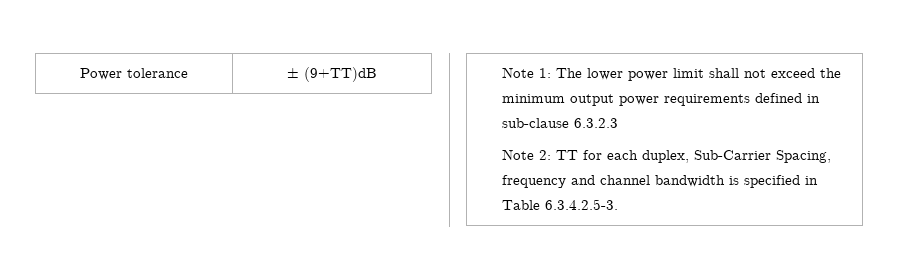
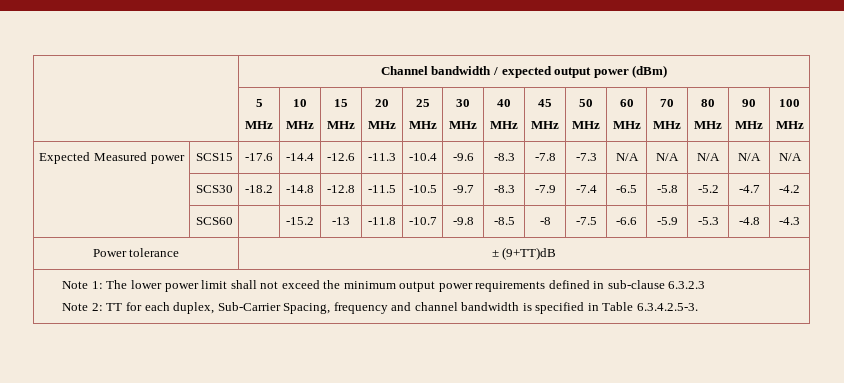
(80, 74) none -> [380,65,668,78] [255,99,263,107] [245,121,273,129] [293,99,307,107] [286,121,314,129] [334,99,348,107] [327,121,355,129] [375,99,389,107] [368,121,396,129] [415,99,430,107] [408,121,437,129] [456,99,470,107] [449,121,477,129] [497,99,511,107] [490,121,518,129] [538,99,552,107] [531,121,559,129] [579,99,593,107] [572,121,600,129] [619,99,634,107] [612,121,641,129] [660,99,674,107] [653,121,681,129] [701,99,715,107] [694,121,722,129] [742,99,756,107] [735,121,763,129] [779,99,800,107] [775,121,804,129] [39,152,185,164] [195,153,233,161] [245,153,273,161] [286,153,314,161] [327,153,355,161] [368,153,396,161] [408,153,437,161] [452,153,474,161] [493,153,515,161] [534,153,556,161] [575,153,597,161] [615,153,639,161] [656,153,679,161] [697,153,720,161] [738,153,761,161] [778,153,802,161] [195,185,233,193] [245,185,273,193] [286,185,314,193] [327,185,355,193] [368,185,396,193] [408,185,437,193] [452,185,474,193] [493,185,515,193] [534,185,556,193] [575,185,597,193] [616,185,637,193] [656,185,678,193] [697,185,719,193] [738,185,760,193] [779,185,800,193] [195,217,233,225] [286,217,314,225] [332,217,350,225] [368,217,396,225] [408,217,437,225] [452,217,474,225] [493,217,515,225] [539,217,551,225] [575,217,597,225] [616,217,637,225] [656,217,678,225] [697,217,719,225] [738,217,760,225] [779,217,800,225] | Channel bandwidth / expected output power (dBm) // | 5 // MHz | 10 // MHz | 15 // MHz | 20 // MHz | 25 // MHz | 30 // MHz | 40 // MHz | 45 // MHz | 50 // MHz | 60 // MHz | 70 // MHz | 80 // MHz | 90 // MHz | 100 // MHz // Expected Measured power | SCS15 | -17.6 | -14.4 | -12.6 | -11.3 | -10.4 | -9.6 | -8.3 | -7.8 | -7.3 | N/A | N/A | N/A | N/A | N/A // | SCS30 | -18.2 | -14.8 | -12.8 | -11.5 | -10.5 | -9.7 | -8.3 | -7.9 | -7.4 | -6.5 | -5.8 | -5.2 | -4.7 | -4.2 // | SCS60 | | -15.2 | -13 | -11.8 | -10.7 | -9.8 | -8.5 | -8 | -7.5 | -6.6 | -5.9 | -5.3 | -4.8 | -4.3 //

